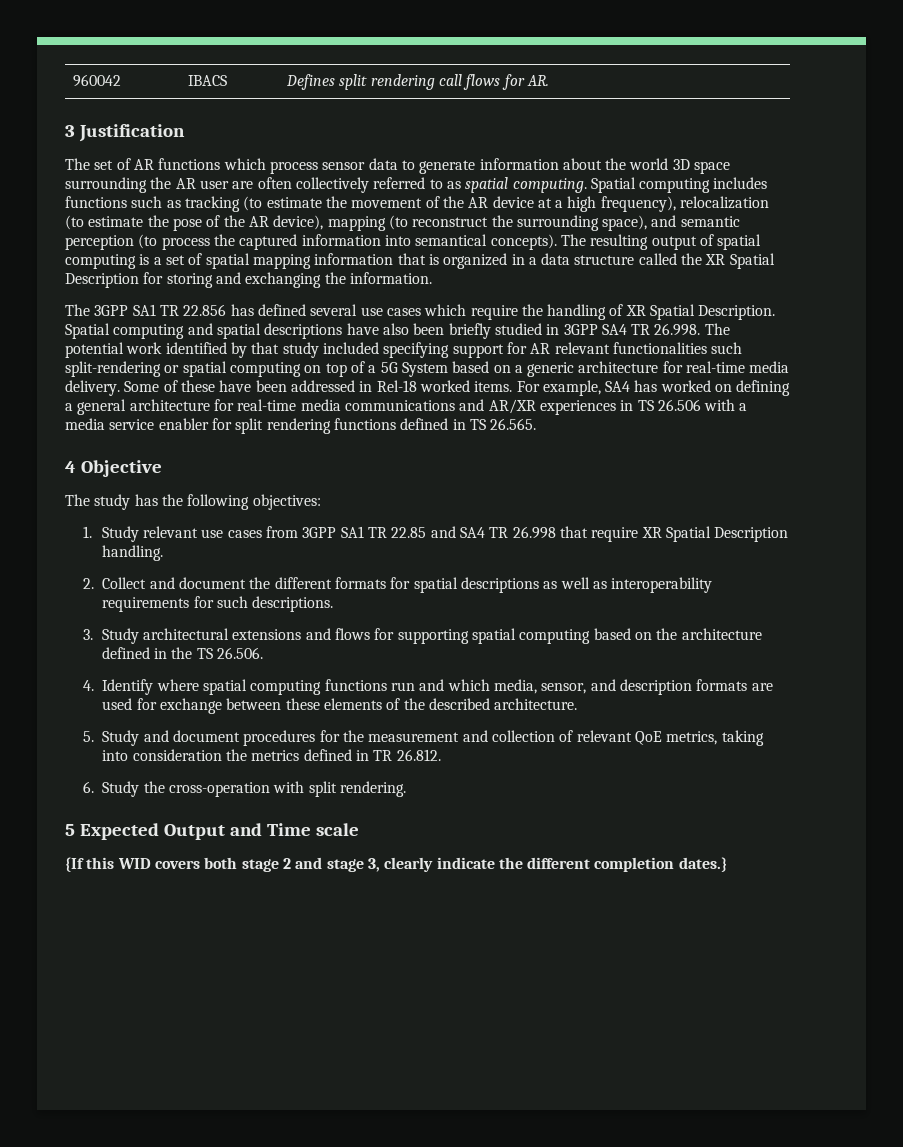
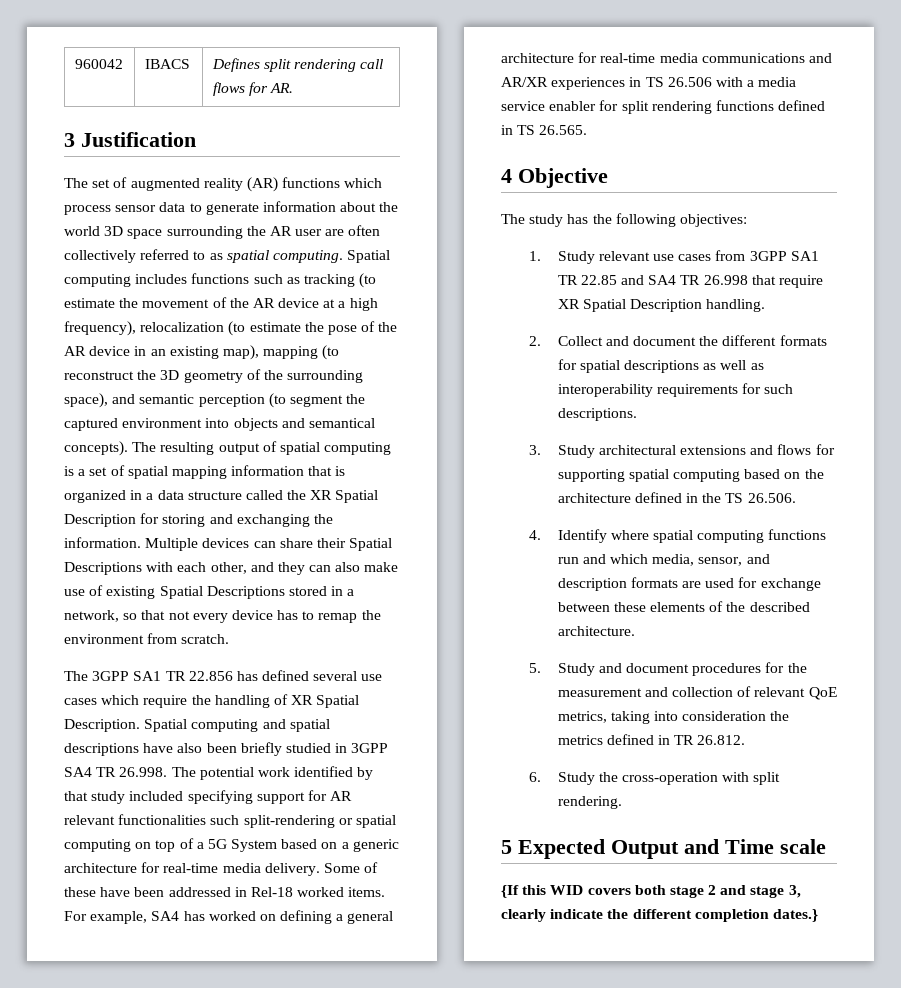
[133,159,154,170] AR -> [130,177,278,192] augmented reality (AR)
[273,215,489,231] device), mapping (to reconstruct -> [89,345,340,360] [64,369,261,383] device in an existing map), mapping (to reconstruct the 3D geometry of
[161,237,210,250] process -> [289,395,343,407] segment
[301,234,411,246] information into -> [122,418,305,431] environment into objects and
(432, 278) none -> [145,538,393,551] [64,562,399,575] [64,585,355,599] [64,610,381,623] [64,633,230,644] Multiple devices can share their Spatial Descriptions with each other, and they can also make use of existing Spatial Descriptions stored in a network, so that not every device has to remap the environment from scratch.

